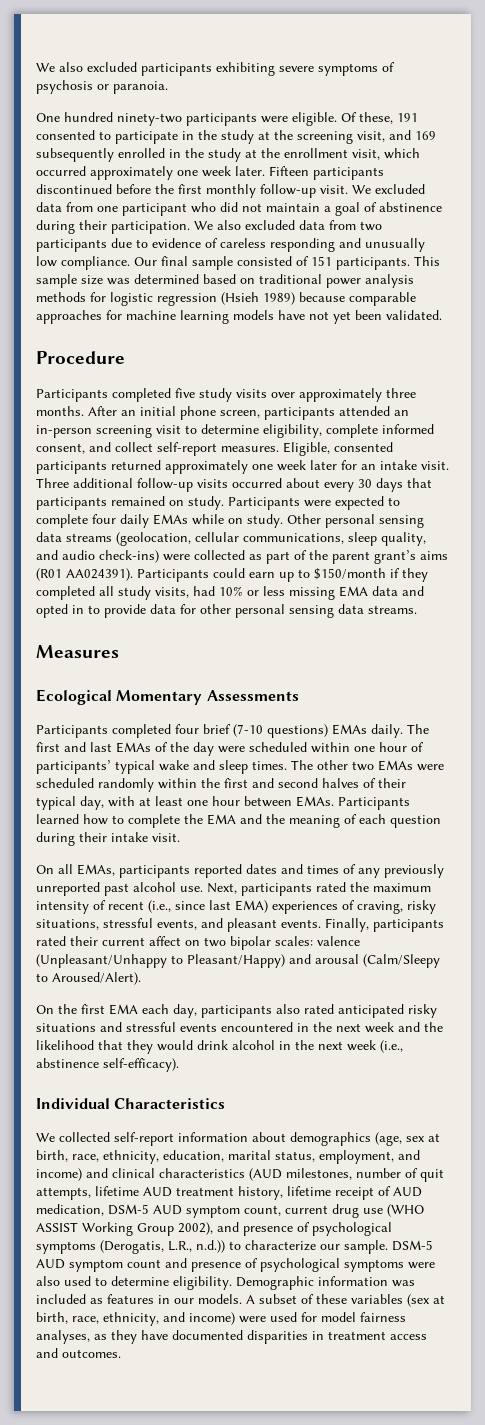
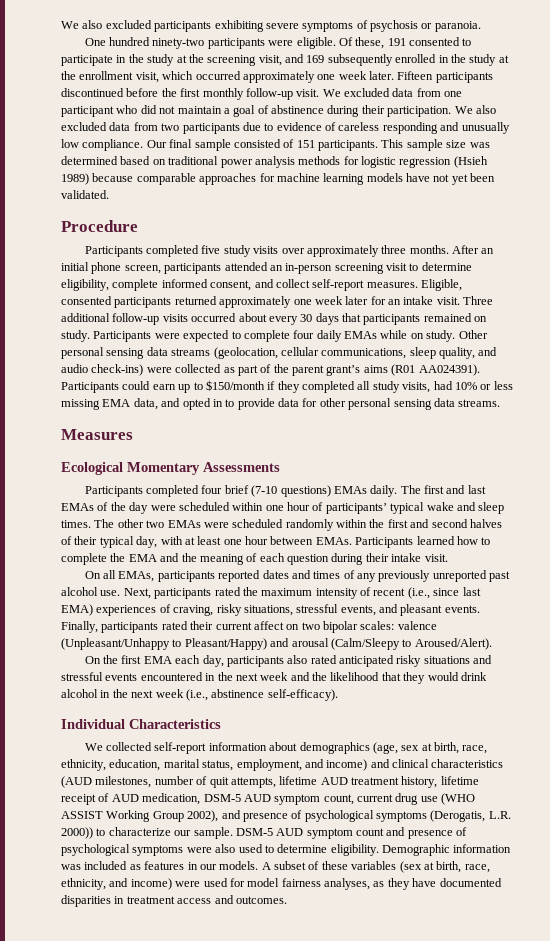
[372,586,398,596] data -> [133,398,158,410] data,
[168,1240,225,1253] L.R., n.d.)) -> [488,811,511,819] [61,827,93,839] L.R. 2000))

